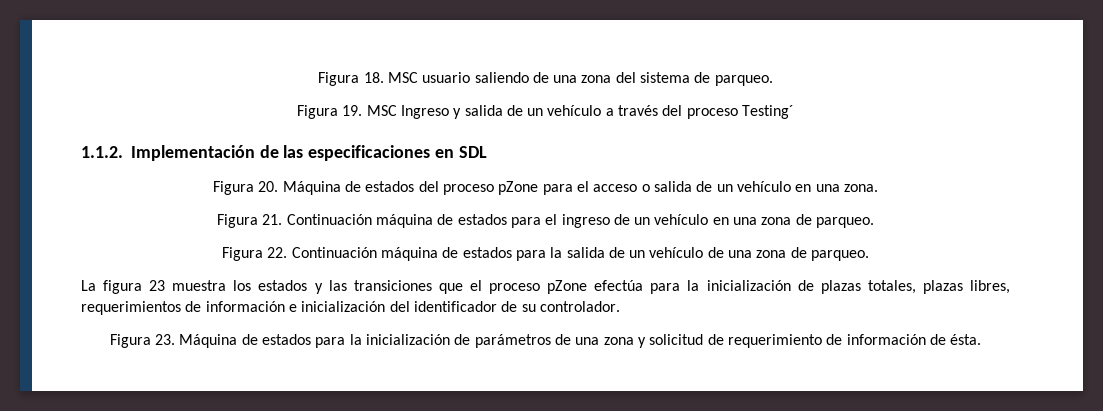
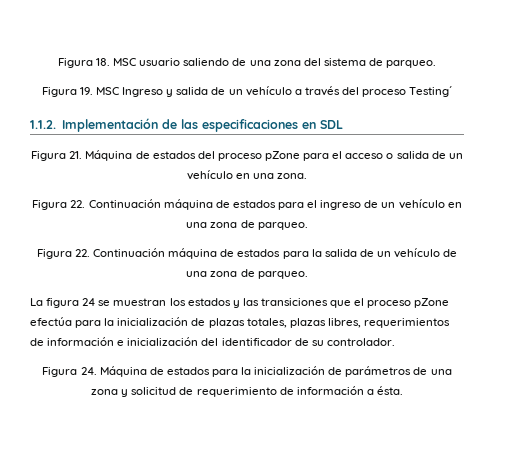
[258,181,279,192] 20. -> [69,151,83,159] 21.
[262,214,283,225] 21. -> [70,200,86,208] 22.
[149,280,227,291] 23 muestra -> [82,298,167,306] 24 se muestran
[155,334,176,345] 23. -> [80,367,97,375] 24.
[929,334,946,345] de -> [366,389,374,395] a

